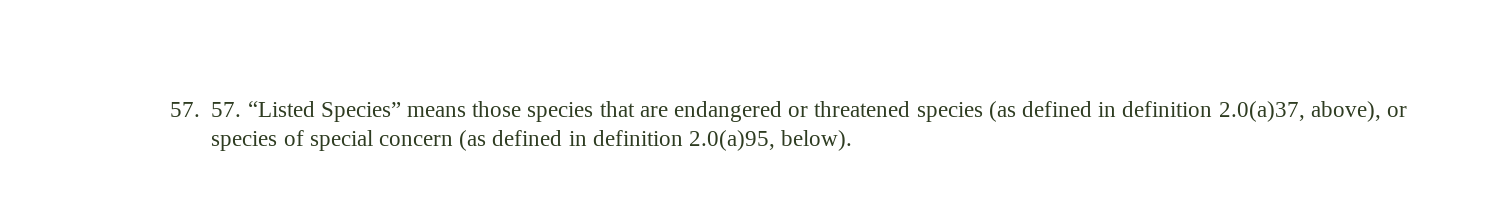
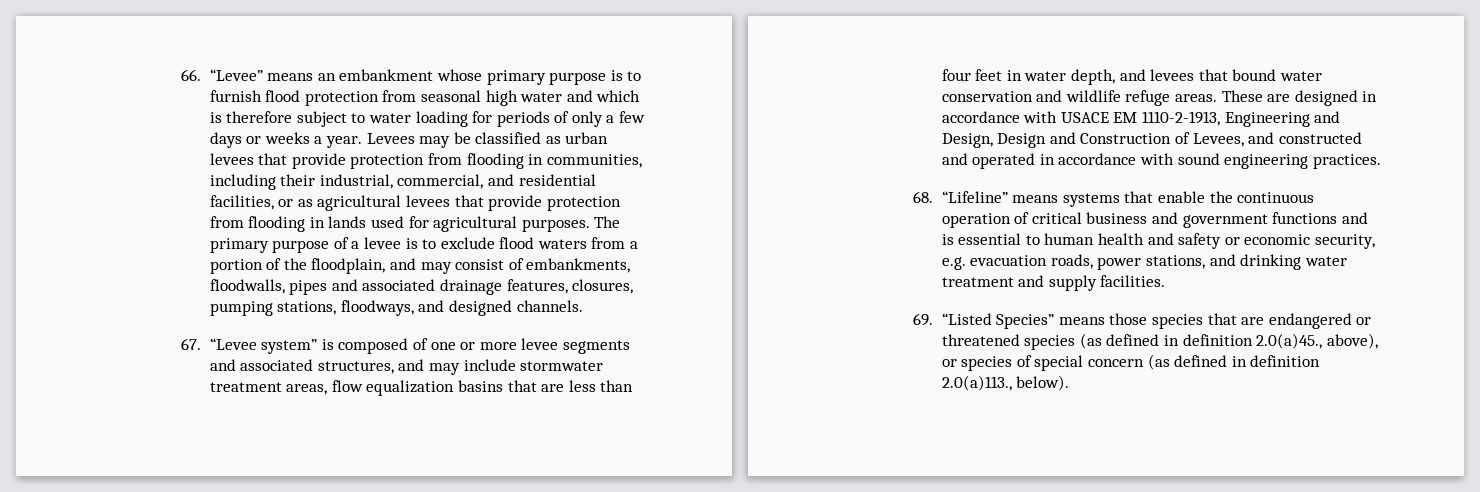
[169,102,242,117] 57. 57. -> [181,69,642,85] [209,90,641,106] [209,111,646,127] [209,132,609,148] [209,153,642,169] [209,174,596,190] [209,195,621,211] [209,216,621,232] [209,237,639,253] [209,258,631,274] [209,279,634,295] [209,300,583,316] [181,338,630,354] [209,359,604,375] [209,380,634,396] [941,69,1322,85] [941,90,1378,106] [941,111,1341,127] [941,132,1362,148] [941,153,1381,169] [913,191,1315,207] [941,212,1368,228] [941,233,1375,249] [941,254,1347,270] [941,275,1166,291] [913,313,934,326] 66. “Levee” means an embankment whose primary purpose is to furnish flood protection from seasonal high water and which is therefore subject to water loading for periods of only a few days or weeks a year. Levees may be classified as urban levees that provide protection from flooding in communities, including their industrial, commercial, and residential facilities, or as agricultural levees that provide protection from flooding in lands used for agricultural purposes. The primary purpose of a levee is to exclude flood waters from a portion of the floodplain, and may consist of embankments, floodwalls, pipes and associated drainage features, closures, pumping stations, floodways, and designed channels. // 67. “Levee system” is composed of one or more levee segments and associated structures, and may include stormwater treatment areas, flow equalization basins that are less than four feet in water depth, and levees that bound water conservation and wildlife refuge areas. These are designed in accordance with USACE EM 1110-2-1913, Engineering and Design, Design and Construction of Levees, and constructed and operated in accordance with sound engineering practices. // 68. “Lifeline” means systems that enable the continuous operation of critical business and government functions and is essential to human health and safety or economic security, e.g. evacuation roads, power stations, and drinking water treatment and supply facilities. // 69.
[1218,101,1305,122] 2.0(a)37, -> [1256,333,1323,349] 2.0(a)45.,
[689,130,776,151] 2.0(a)95, -> [941,375,1012,391] 2.0(a)113.,

